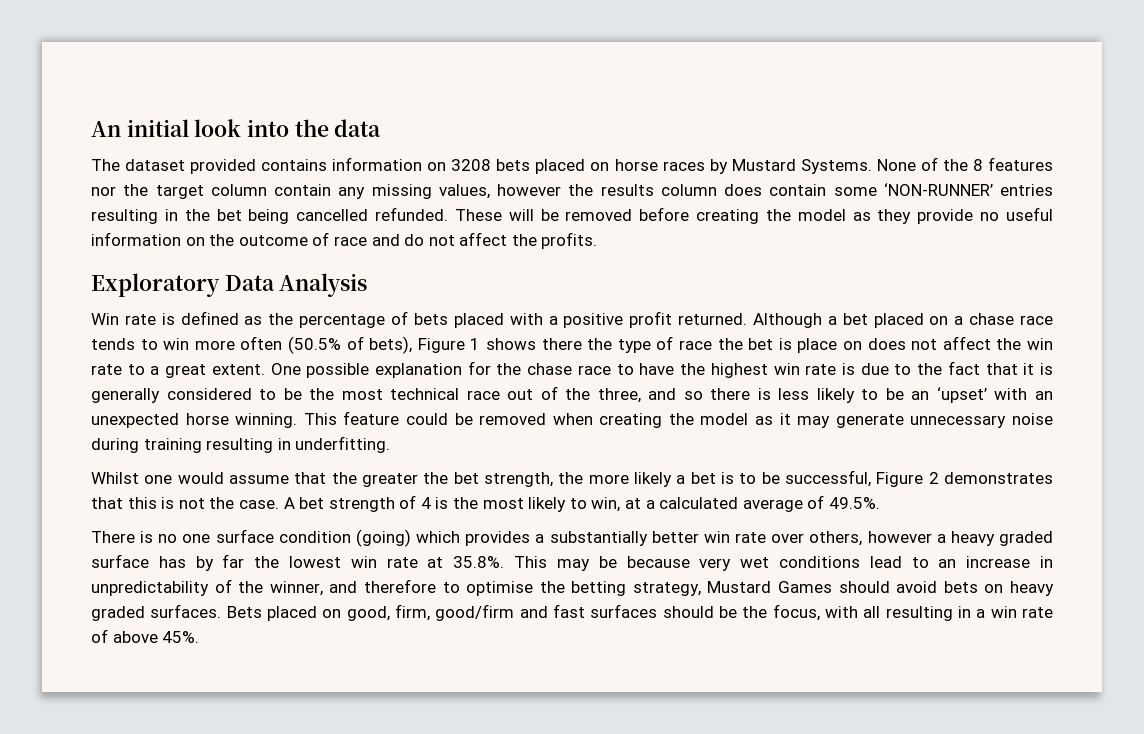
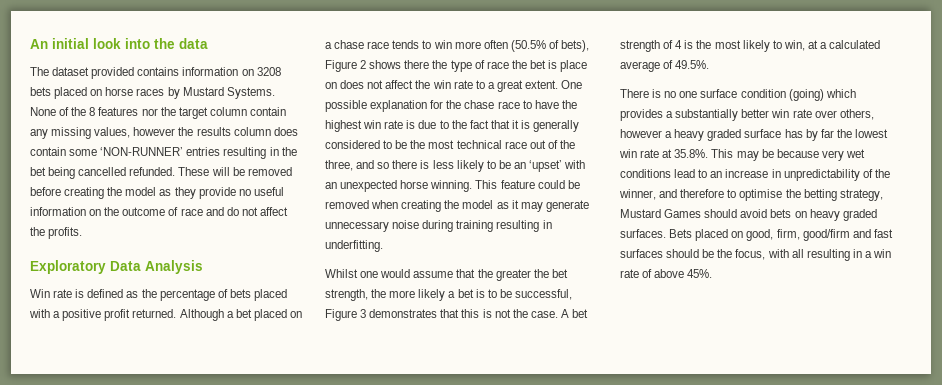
[470,338,481,350] 1 -> [360,60,367,69] 2
[928,472,939,484] 2 -> [360,309,367,318] 3

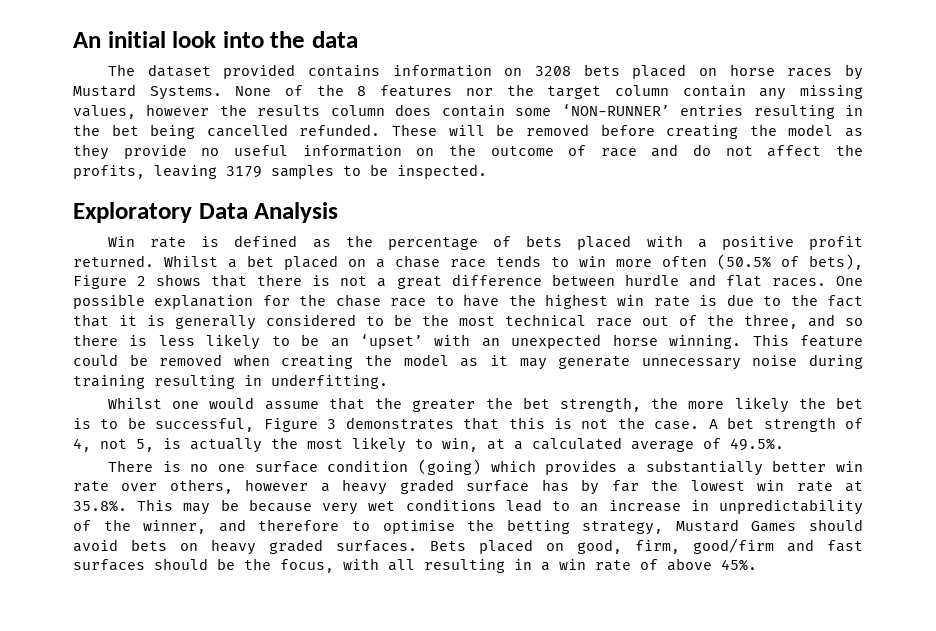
[48,227,83,239] profits. -> [73,164,487,179] profits, leaving 3179 samples to be inspected.
[179,309,224,321] Although -> [164,255,218,267] Whilst
[404,60,588,72] [325,80,559,92] there the type of race the bet is place on does not affect the win rate to a great extent. -> [211,274,826,289] that there is not a great difference between hurdle and flat races.
[448,291,456,298] a -> [798,397,826,409] the
[675,40,694,49] 4 is -> [73,438,262,453] 4, not 5, is actually

